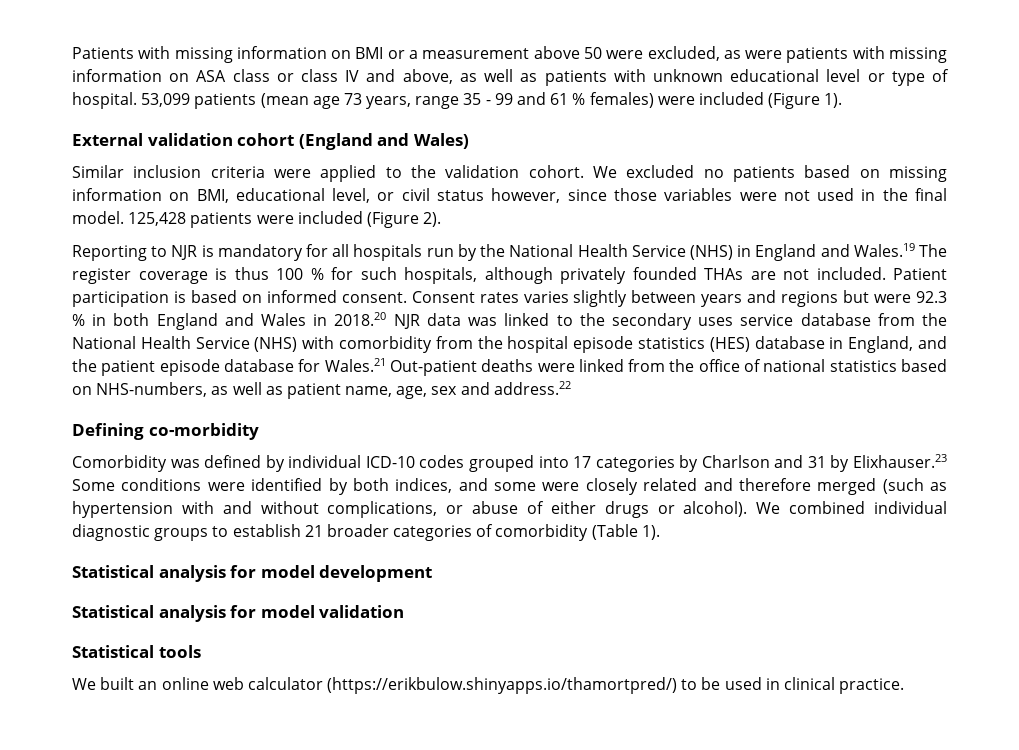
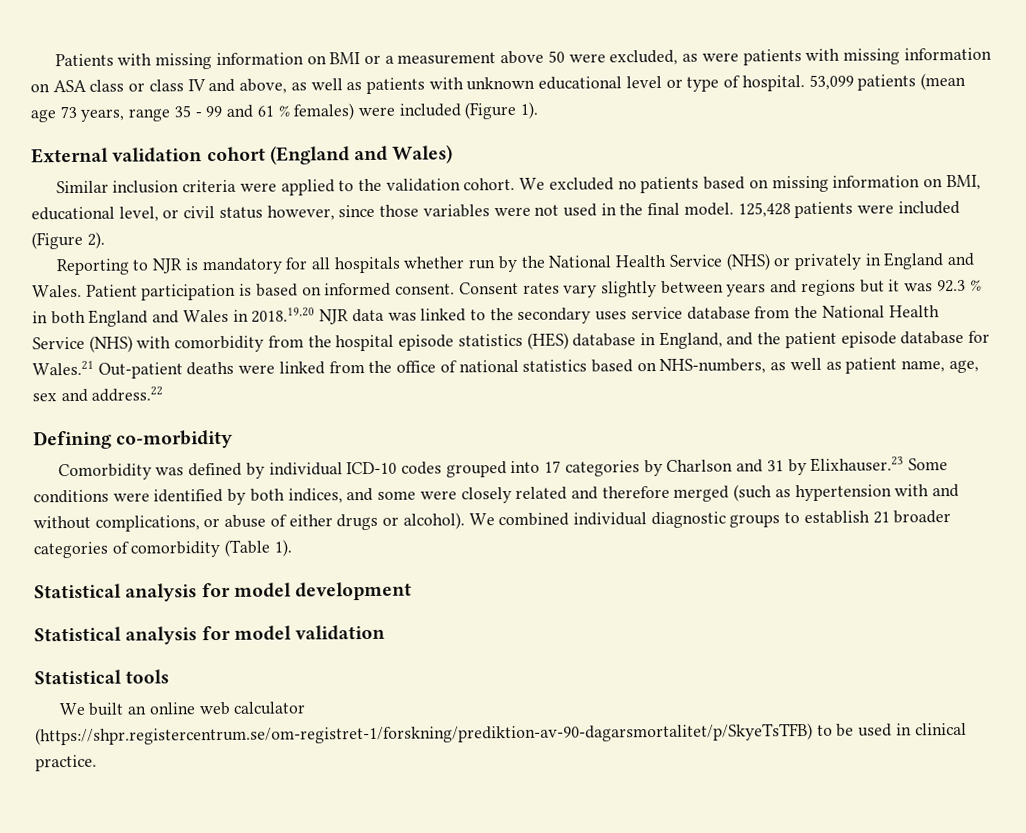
(423, 252) none -> [403,256,465,269] whether
(733, 252) none -> [773,253,862,271] or privately
[853,243,948,257] [72,267,886,284] Wales.19 The register coverage is thus 100 % for such hospitals, although privately founded THAs are not included. -> [32,284,82,298] Wales.
[523,291,569,303] varies -> [563,284,598,298] vary
[874,294,912,303] were -> [888,279,934,292] it was
[334,312,387,326] 2018.20 -> [251,307,316,323] 2018.19,20
[327,677,678,694] (https://erikbulow.shinyapps.io/thamortpred/) -> [35,722,813,746] (https://shpr.registercentrum.se/om-registret-1/forskning/prediktion-av-90-dagarsmortalitet/p/SkyeTsTFB)

